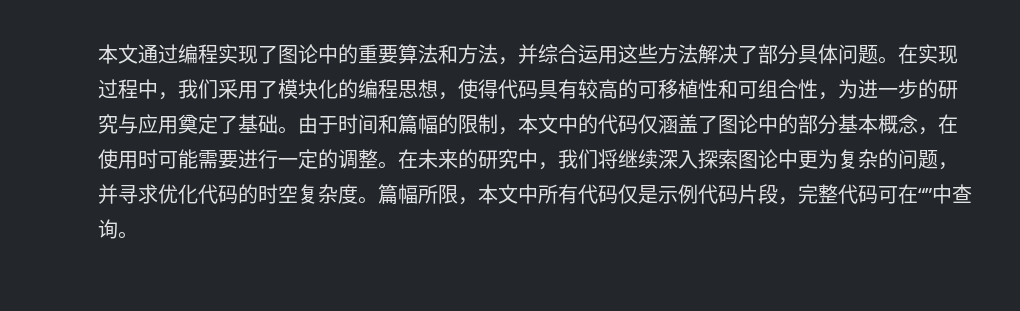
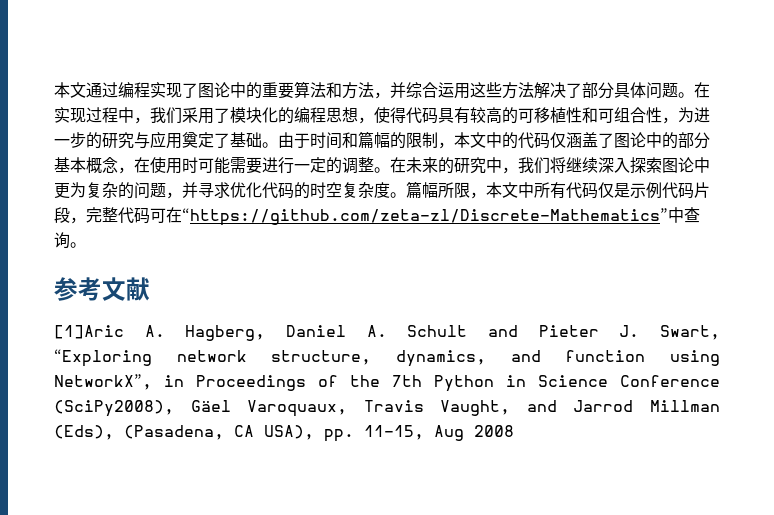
[918,188,932,202] “” -> [182,208,668,226] “https://github.com/zeta-zl/Discrete-Mathematics”
(138, 235) none -> [54,277,150,301] [54,325,720,341] [54,349,720,367] [54,374,720,392] [54,400,720,417] [54,425,514,442] // 参考文献 // [1]Aric A. Hagberg, Daniel A. Schult and Pieter J. Swart, “Exploring network structure, dynamics, and function using NetworkX”, in Proceedings of the 7th Python in Science Conference (SciPy2008), Gäel Varoquaux, Travis Vaught, and Jarrod Millman (Eds), (Pasadena, CA USA), pp. 11–15, Aug 2008

